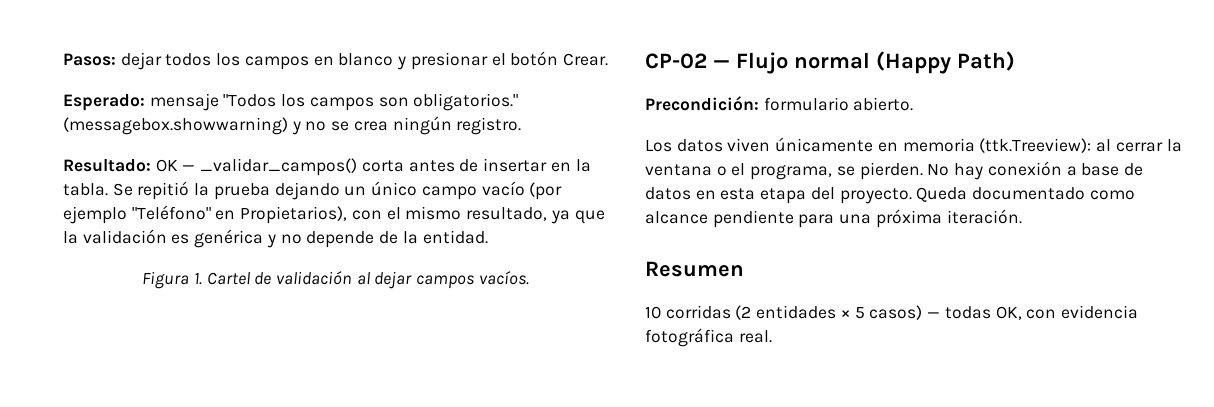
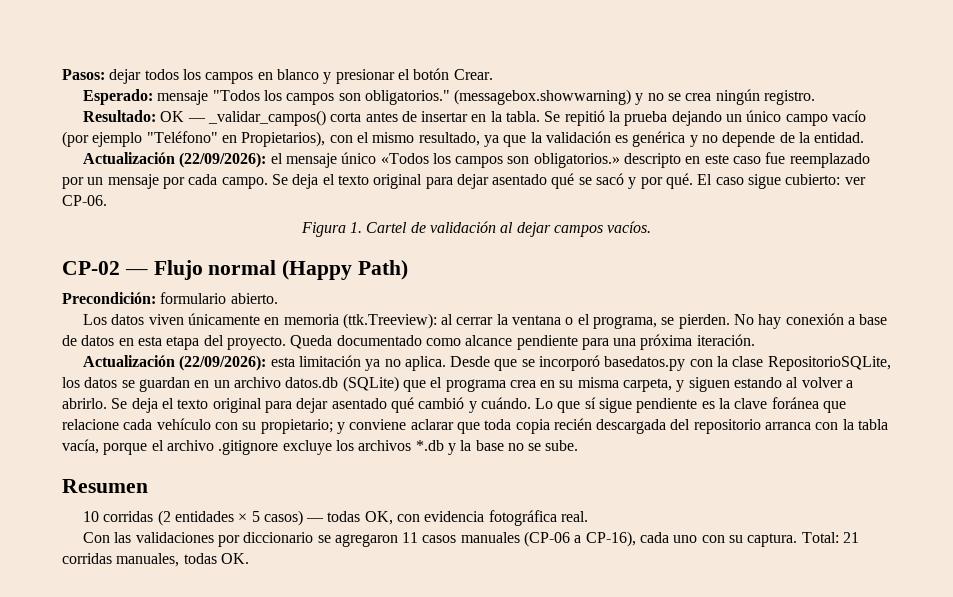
(488, 237) none -> [82,152,870,168] [62,173,866,189] [62,195,107,206] // Actualización (22/09/2026): el mensaje único «Todos los campos son obligatorios.» descripto en este caso fue reemplazado por un mensaje por cada campo. Se deja el texto original para dejar asentado qué se sacó y por qué. El caso sigue cubierto: ver CP-06.
(1022, 216) none -> [82,355,891,371] [62,376,854,392] [62,397,847,413] [62,418,889,434] [62,439,579,455] // Actualización (22/09/2026): esta limitación ya no aplica. Desde que se incorporó basedatos.py con la clase RepositorioSQLite, los datos se guardan en un archivo datos.db (SQLite) que el programa crea en su misma carpeta, y siguen estando al volver a abrirlo. Se deja el texto original para dejar asentado qué cambió y cuándo. Lo que sí sigue pendiente es la clave foránea que relacione cada vehículo con su propietario; y conviene aclarar que toda copia recién descargada del repositorio arranca con la tabla vacía, porque el archivo .gitignore excluye los archivos *.db y la base no se sube.
(772, 336) none -> [82,531,860,547] [62,553,249,567] // Con las validaciones por diccionario se agregaron 11 casos manuales (CP-06 a CP-16), cada uno con su captura. Total: 21 corridas manuales, todas OK.

